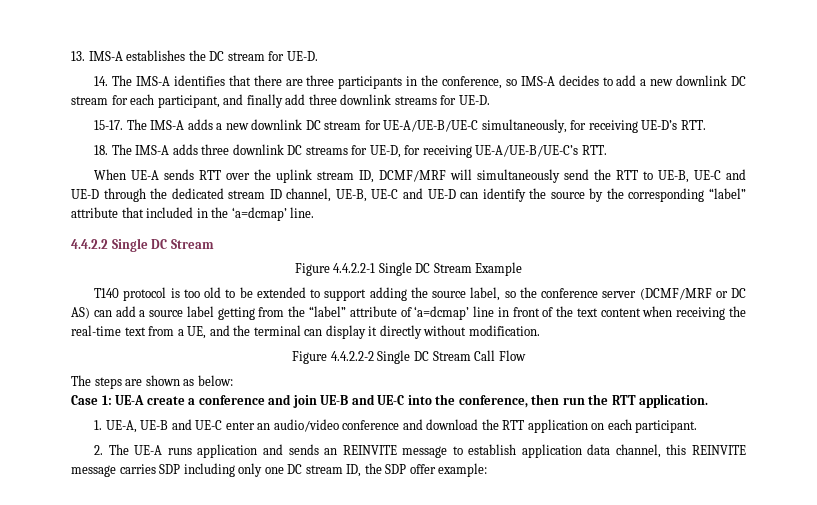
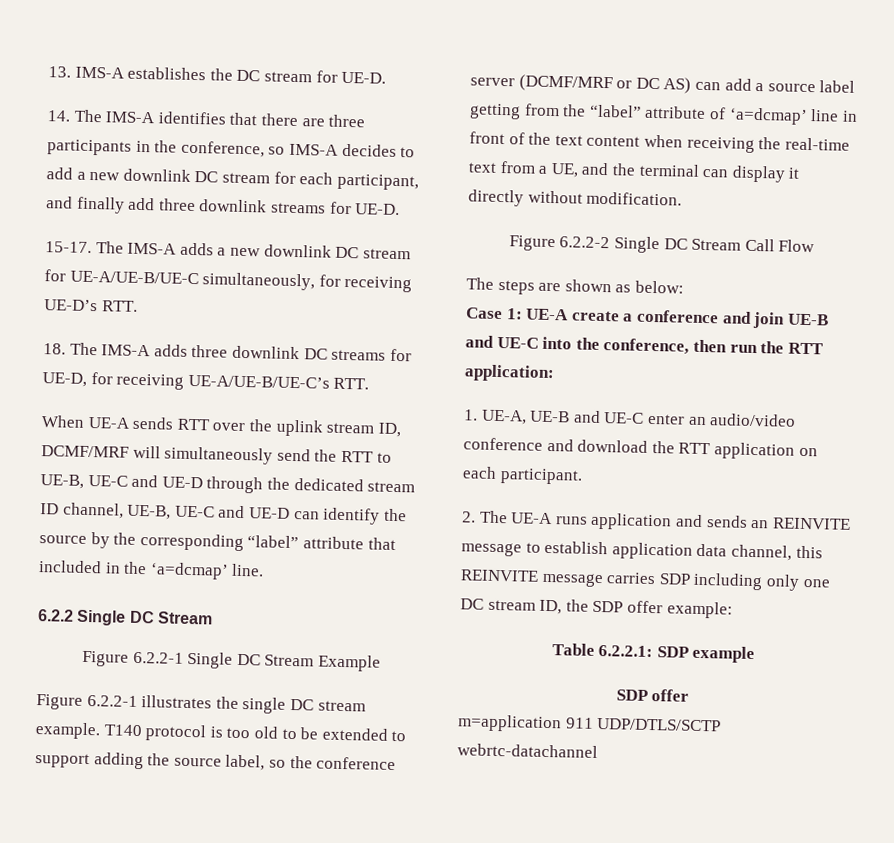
[71,239,108,249] 4.4.2.2 -> [38,609,74,622] 6.2.2
[333,263,376,273] 4.4.2.2-1 -> [132,651,184,664] 6.2.2-1
(523, 269) none -> [36,694,366,714] [35,722,101,740] Figure 6.2.2-1 illustrates the single DC stream example.
[330,351,374,361] 4.4.2.2-2 -> [559,236,611,249] 6.2.2-2
[639,394,709,408] application. -> [464,364,555,383] application:
(488, 470) none -> [551,643,756,664] [615,689,690,702] [457,714,722,733] [457,743,598,759] // Table 6.2.2.1: SDP example // SDP offer // m=application 911 UDP/DTLS/SCTP webrtc-datachannel

